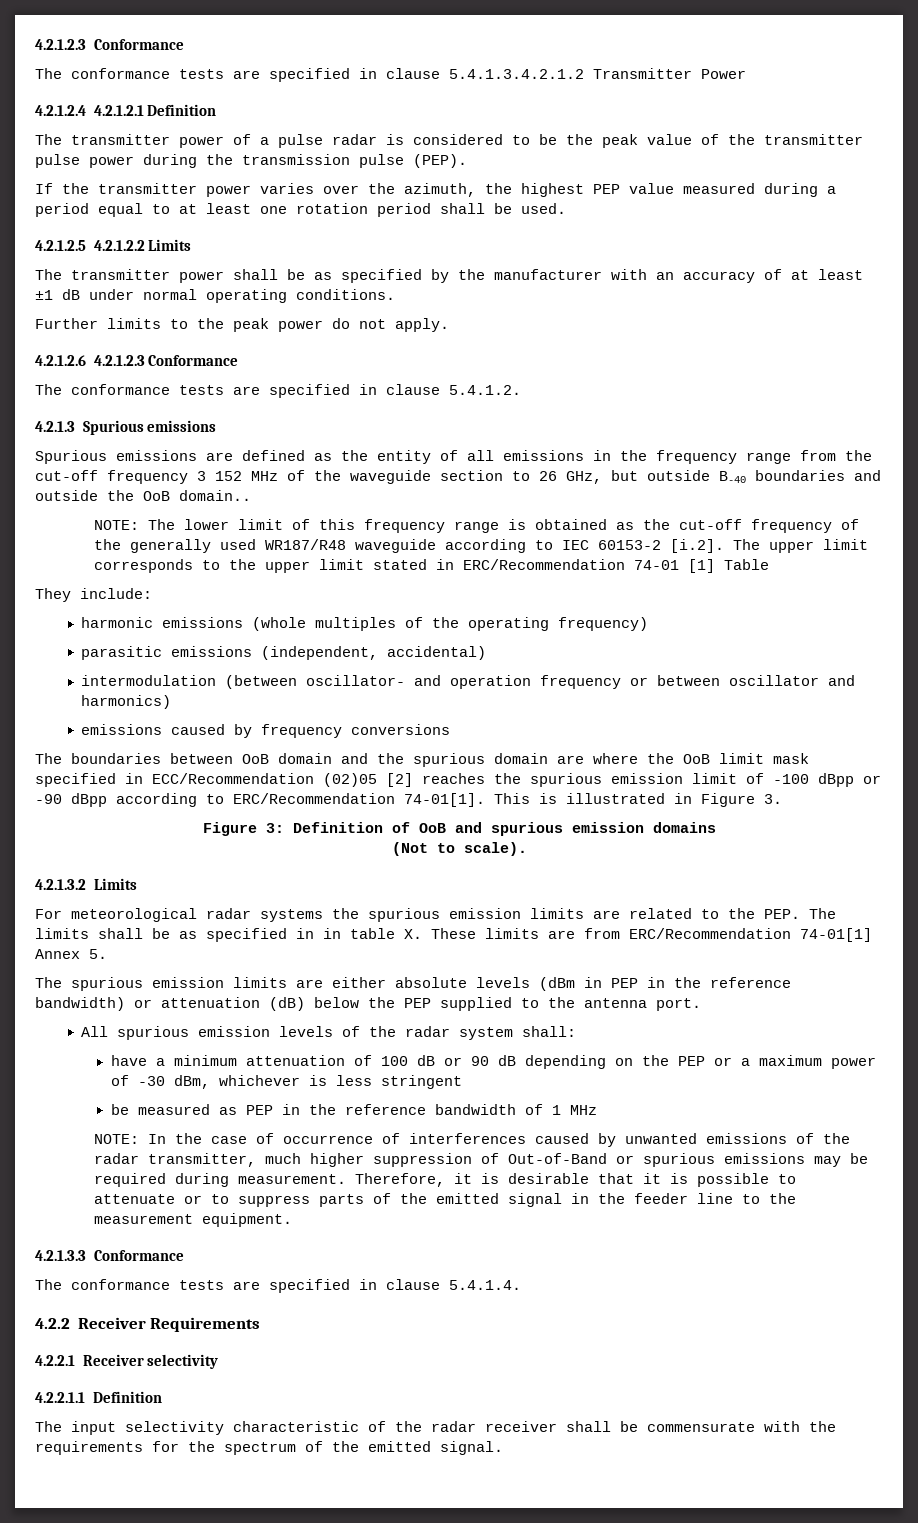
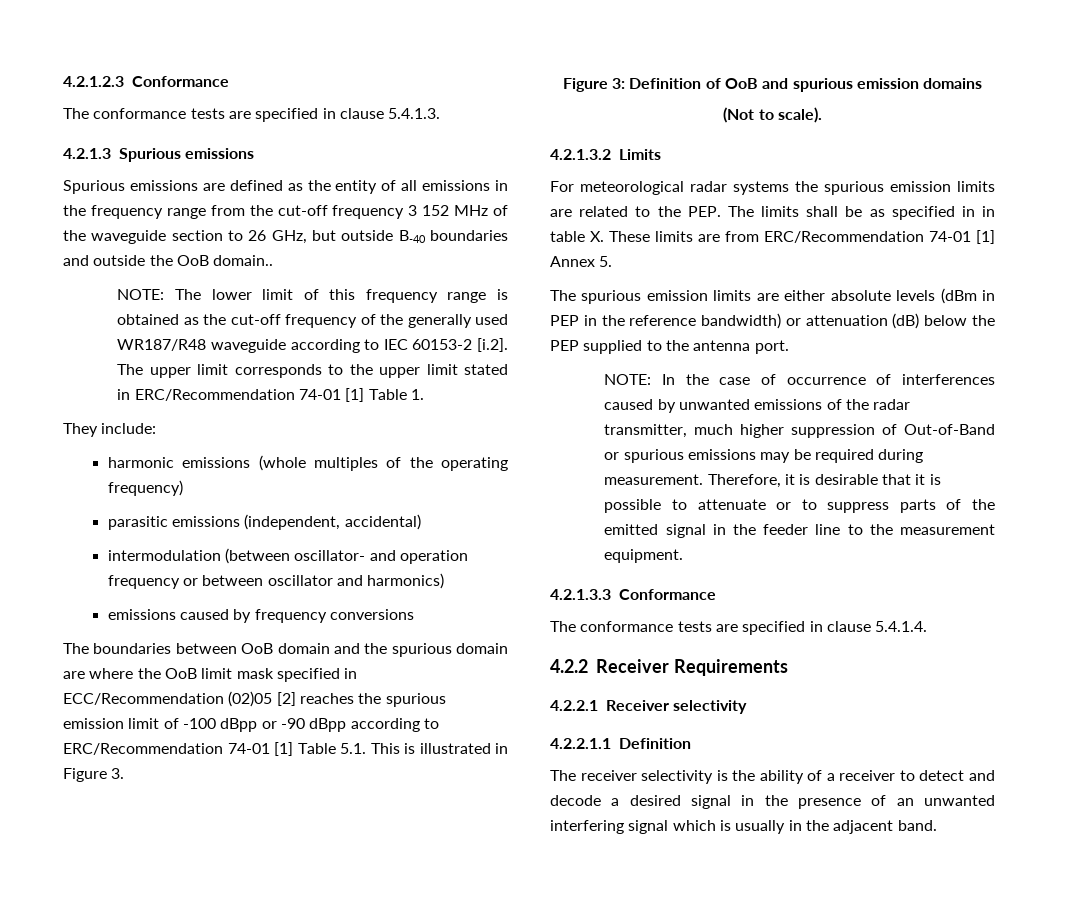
[35,39,184,50] [35,68,746,82] [35,104,217,116] [35,134,863,148] [35,154,467,168] [35,183,836,197] [35,203,566,217] [35,239,192,251] [35,269,863,283] [35,289,395,303] [35,318,449,332] [35,355,239,366] [35,384,521,398] 4.2.1.2.3 Conformance // The conformance tests are specified in clause 5.4.1.3.4.2.1.2 Transmitter Power // 4.2.1.2.4 4.2.1.2.1 Definition // The transmitter power of a pulse radar is considered to be the peak value of the transmitter pulse power during the transmission pulse (PEP). // If the transmitter power varies over the azimuth, the highest PEP value measured during a period equal to at least one rotation period shall be used. // 4.2.1.2.5 4.2.1.2.2 Limits // The transmitter power shall be as specified by the manufacturer with an accuracy of at least ±1 dB under normal operating conditions. // Further limits to the peak power do not apply. // 4.2.1.2.6 4.2.1.2.3 Conformance // The conformance tests are specified in clause 5.4.1.2. -> [63,76,229,87] [63,108,441,122] 4.2.1.2.3 Conformance // The conformance tests are specified in clause 5.4.1.3.
(770, 564) none -> [410,389,424,400] 1.
[404,793,485,807] 74-01[1]. -> [227,742,366,756] 74-01 [1] Table 5.1.
[800,928,872,942] 74-01[1] -> [929,230,995,244] 74-01 [1]
[81,1026,577,1040] [110,1055,876,1069] [110,1075,462,1089] [110,1104,597,1115] // All spurious emission levels of the radar system shall: // have a minimum attenuation of 100 dB or 90 dB depending on the PEP or a maximum power of -30 dBm, whichever is less stringent // be measured as PEP in the reference bandwidth of 1 MHz -> (789, 347) none
[71,1421,836,1435] [35,1441,503,1455] input selectivity characteristic of the radar receiver shall be commensurate with the requirements for the spectrum of the emitted signal. -> [580,770,996,784] [550,795,995,809] [550,820,937,834] receiver selectivity is the ability of a receiver to detect and decode a desired signal in the presence of an unwanted interfering signal which is usually in the adjacent band.

